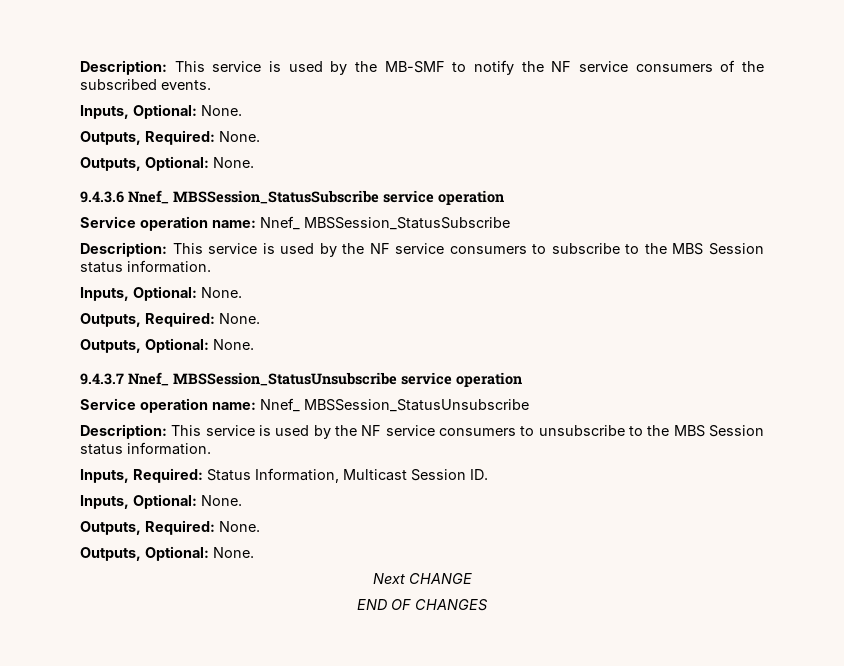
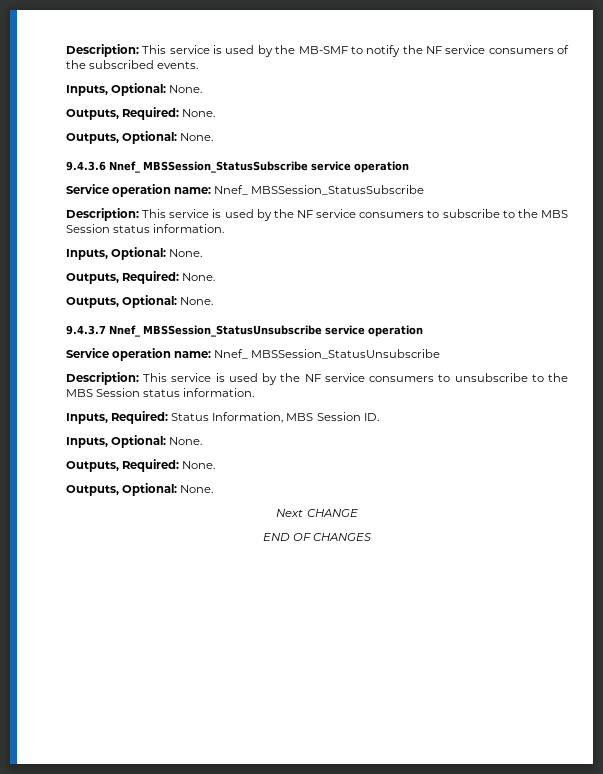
[343,469,407,481] Multicast -> [286,413,314,421] MBS

